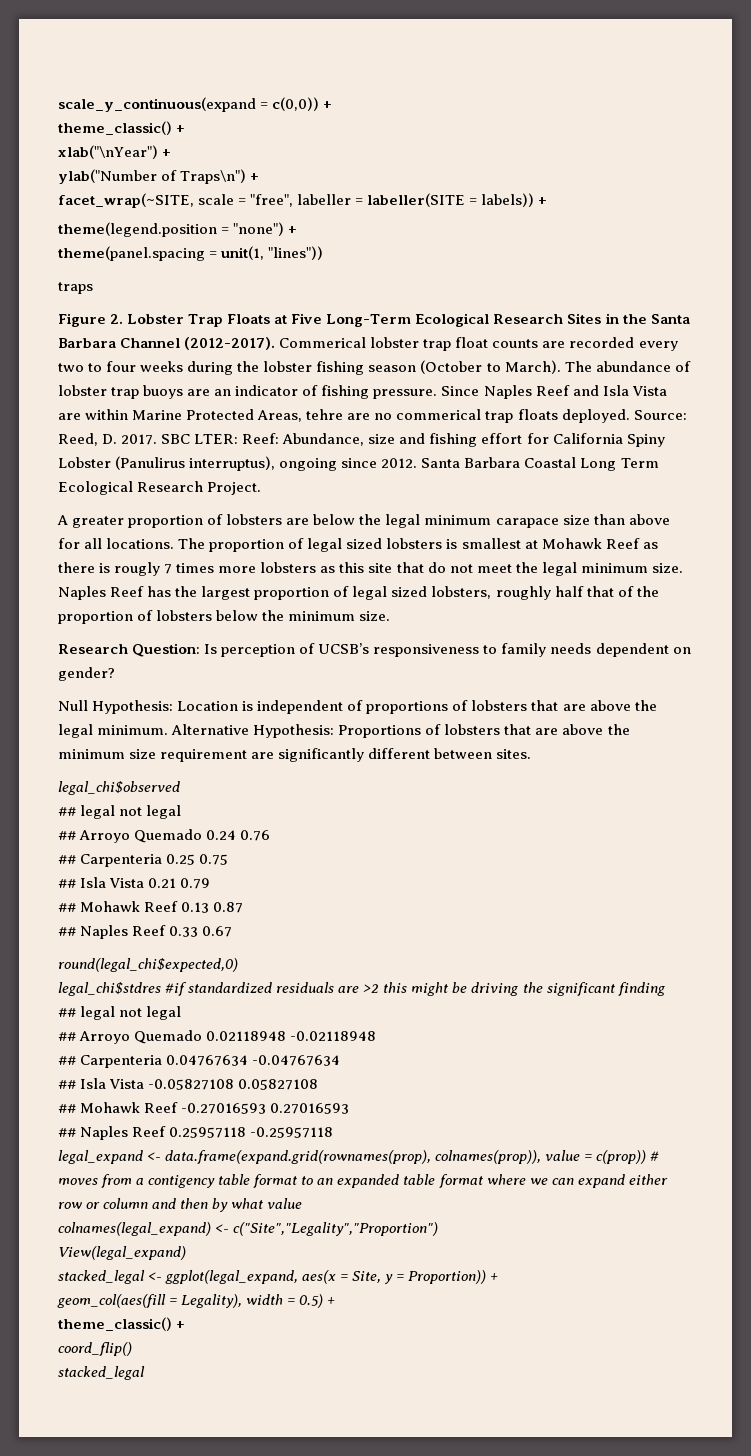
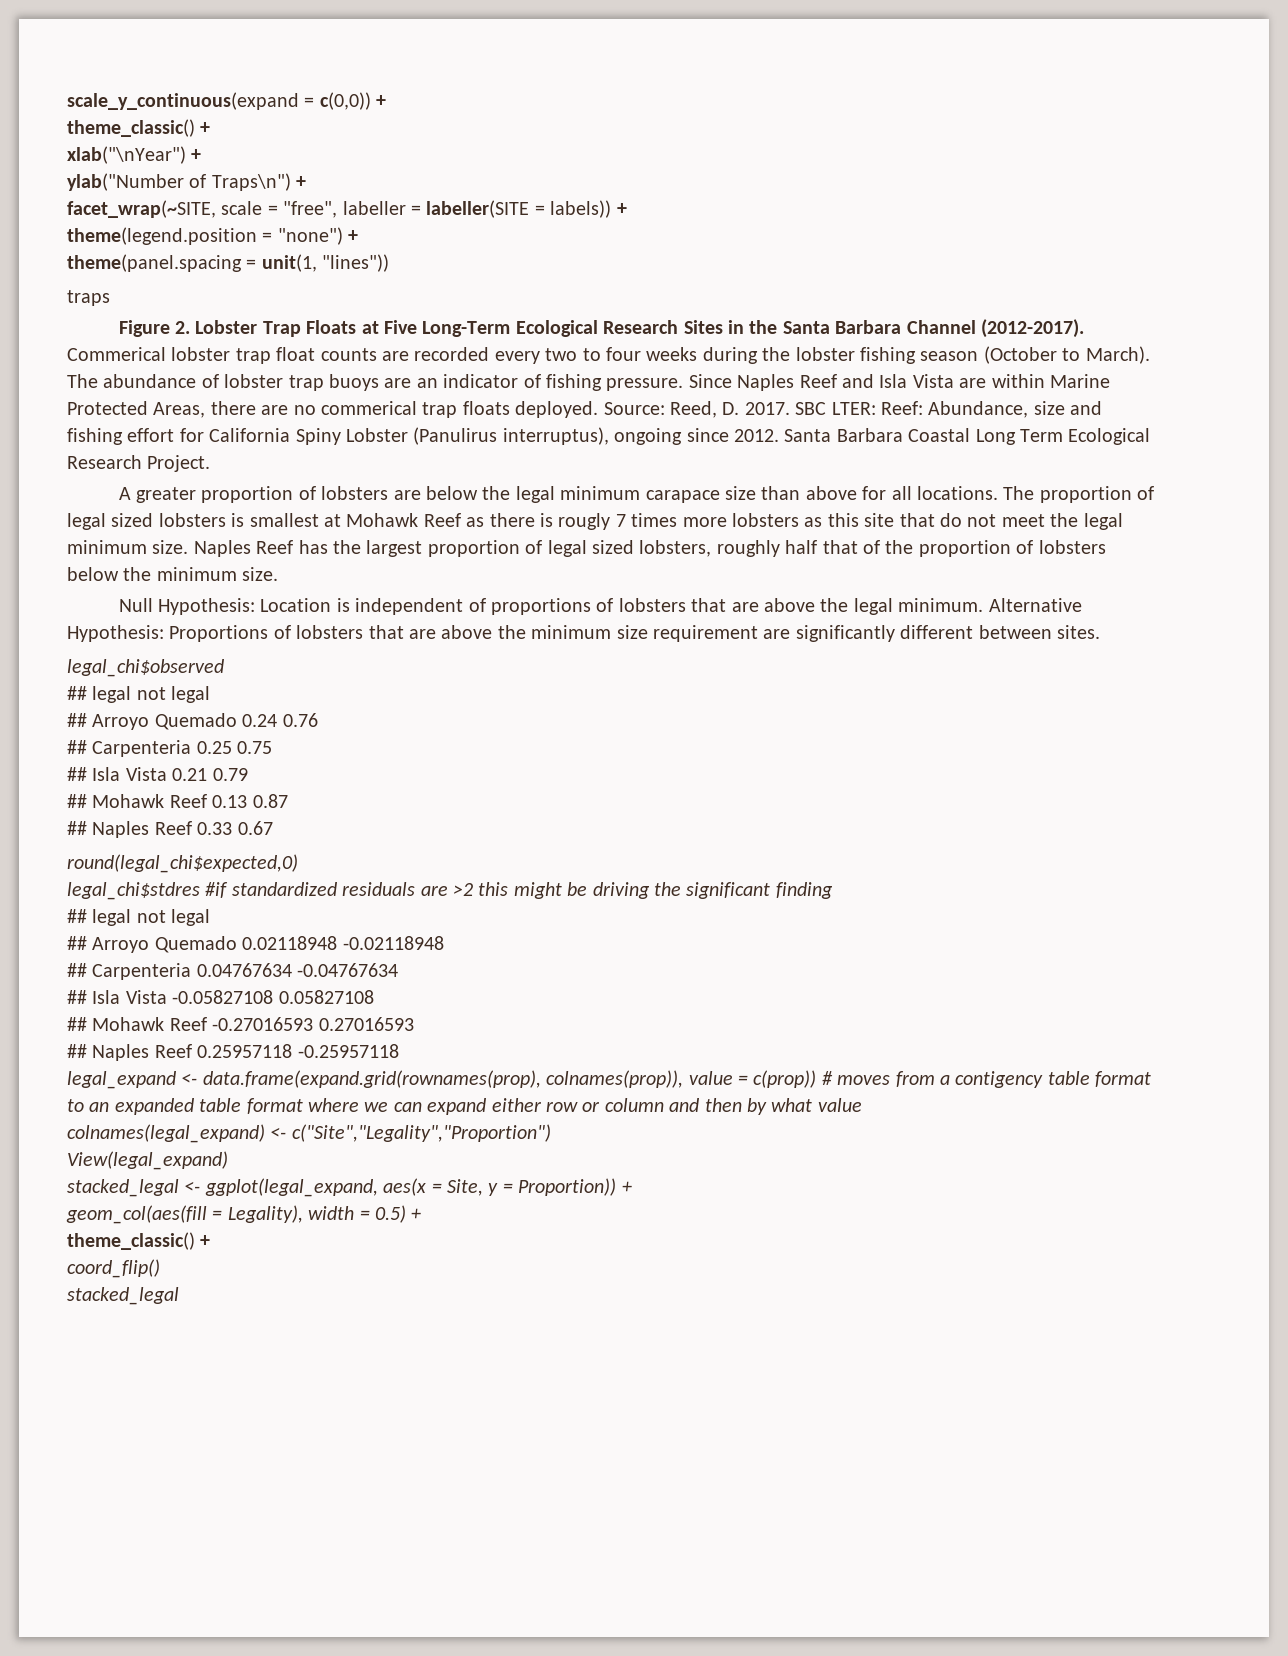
[306,409,344,420] tehre -> [210,401,256,415] there
[58,643,691,657] [58,667,115,681] // Research Question: Is perception of UCSB’s responsiveness to family needs dependent on gender? -> (279, 574) none

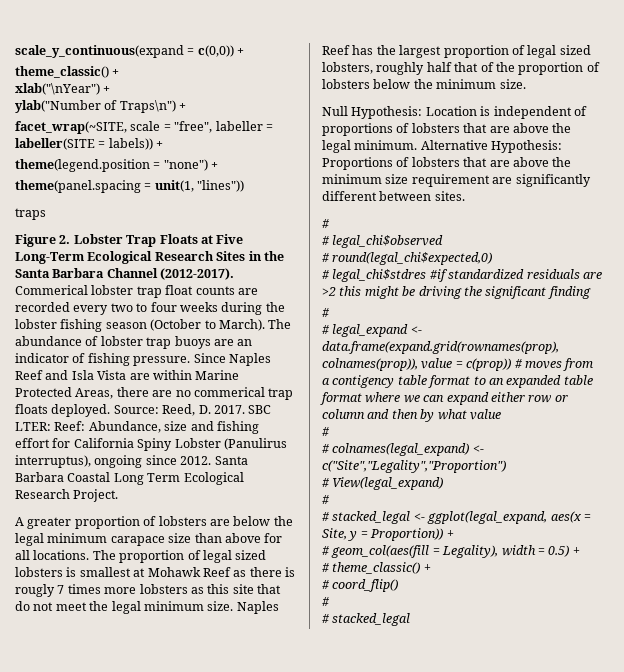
(1100, 632) none -> [322,219,329,228] [322,236,329,245] # // #
[67,686,211,703] [67,713,318,730] [67,740,273,757] [67,767,248,781] [67,794,288,808] [67,821,273,838] ## legal not legal // ## Arroyo Quemado 0.24 0.76 // ## Carpenteria 0.25 0.75 // ## Isla Vista 0.21 0.79 // ## Mohawk Reef 0.13 0.87 // ## Naples Reef 0.33 0.67 // -> [322,253,329,262] #
(298, 863) none -> [322,270,329,279] #
[67,909,211,926] [67,936,444,953] [67,963,399,980] [67,990,374,1004] [67,1017,414,1031] [67,1044,399,1061] ## legal not legal // ## Arroyo Quemado 0.02118948 -0.02118948 // ## Carpenteria 0.04767634 -0.04767634 // ## Isla Vista -0.05827108 0.05827108 // ## Mohawk Reef -0.27016593 0.27016593 // ## Naples Reef 0.25957118 -0.25957118 // -> [322,308,329,317] [322,325,329,334] # // #
(862, 1105) none -> [322,427,329,436] [322,444,329,453] # // #
(551, 1133) none -> [322,478,329,487] #
(228, 1160) none -> [322,495,329,504] [322,512,329,521] # // #
(632, 1187) none -> [322,546,329,555] #
[67,1232,211,1250] theme_classic() + // -> [322,562,431,574] [322,580,329,589] # theme_classic() + // #
(160, 1268) none -> [322,597,329,606] [322,614,329,623] # // #

